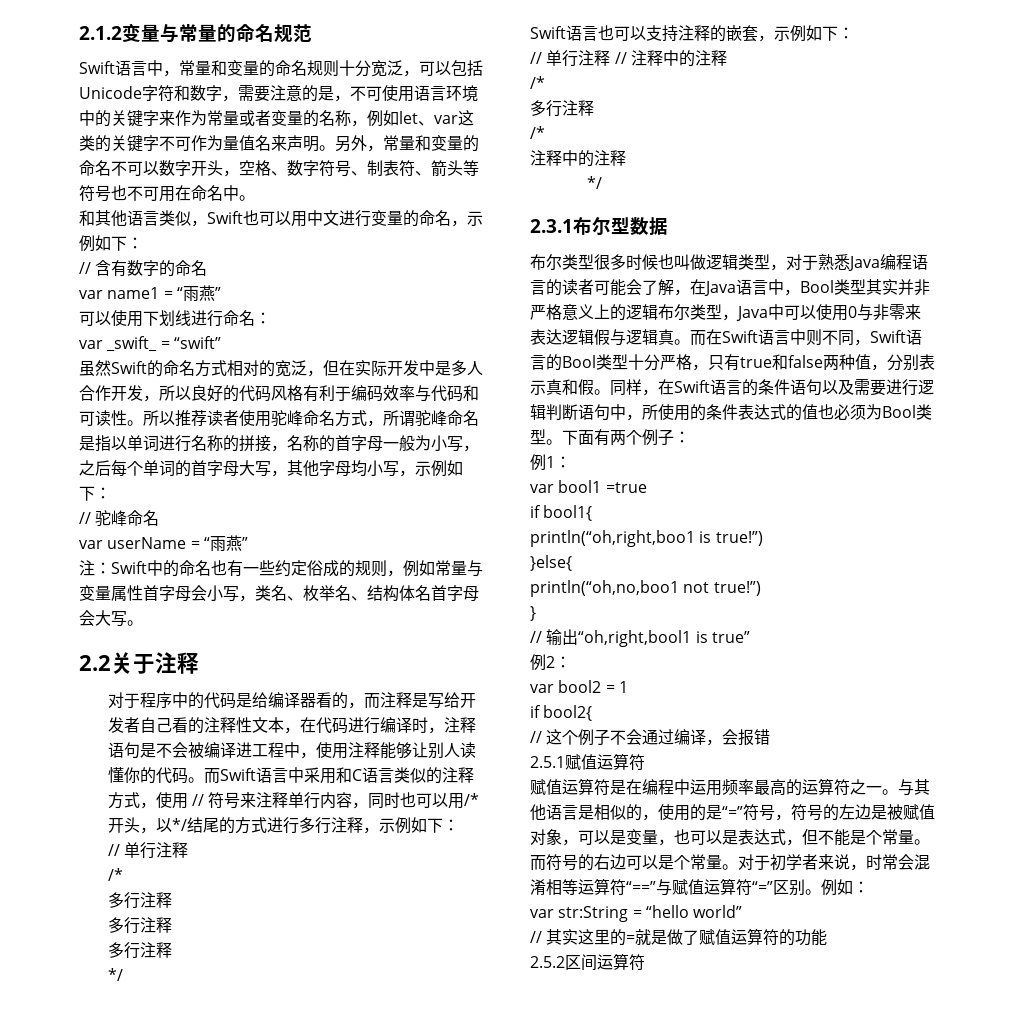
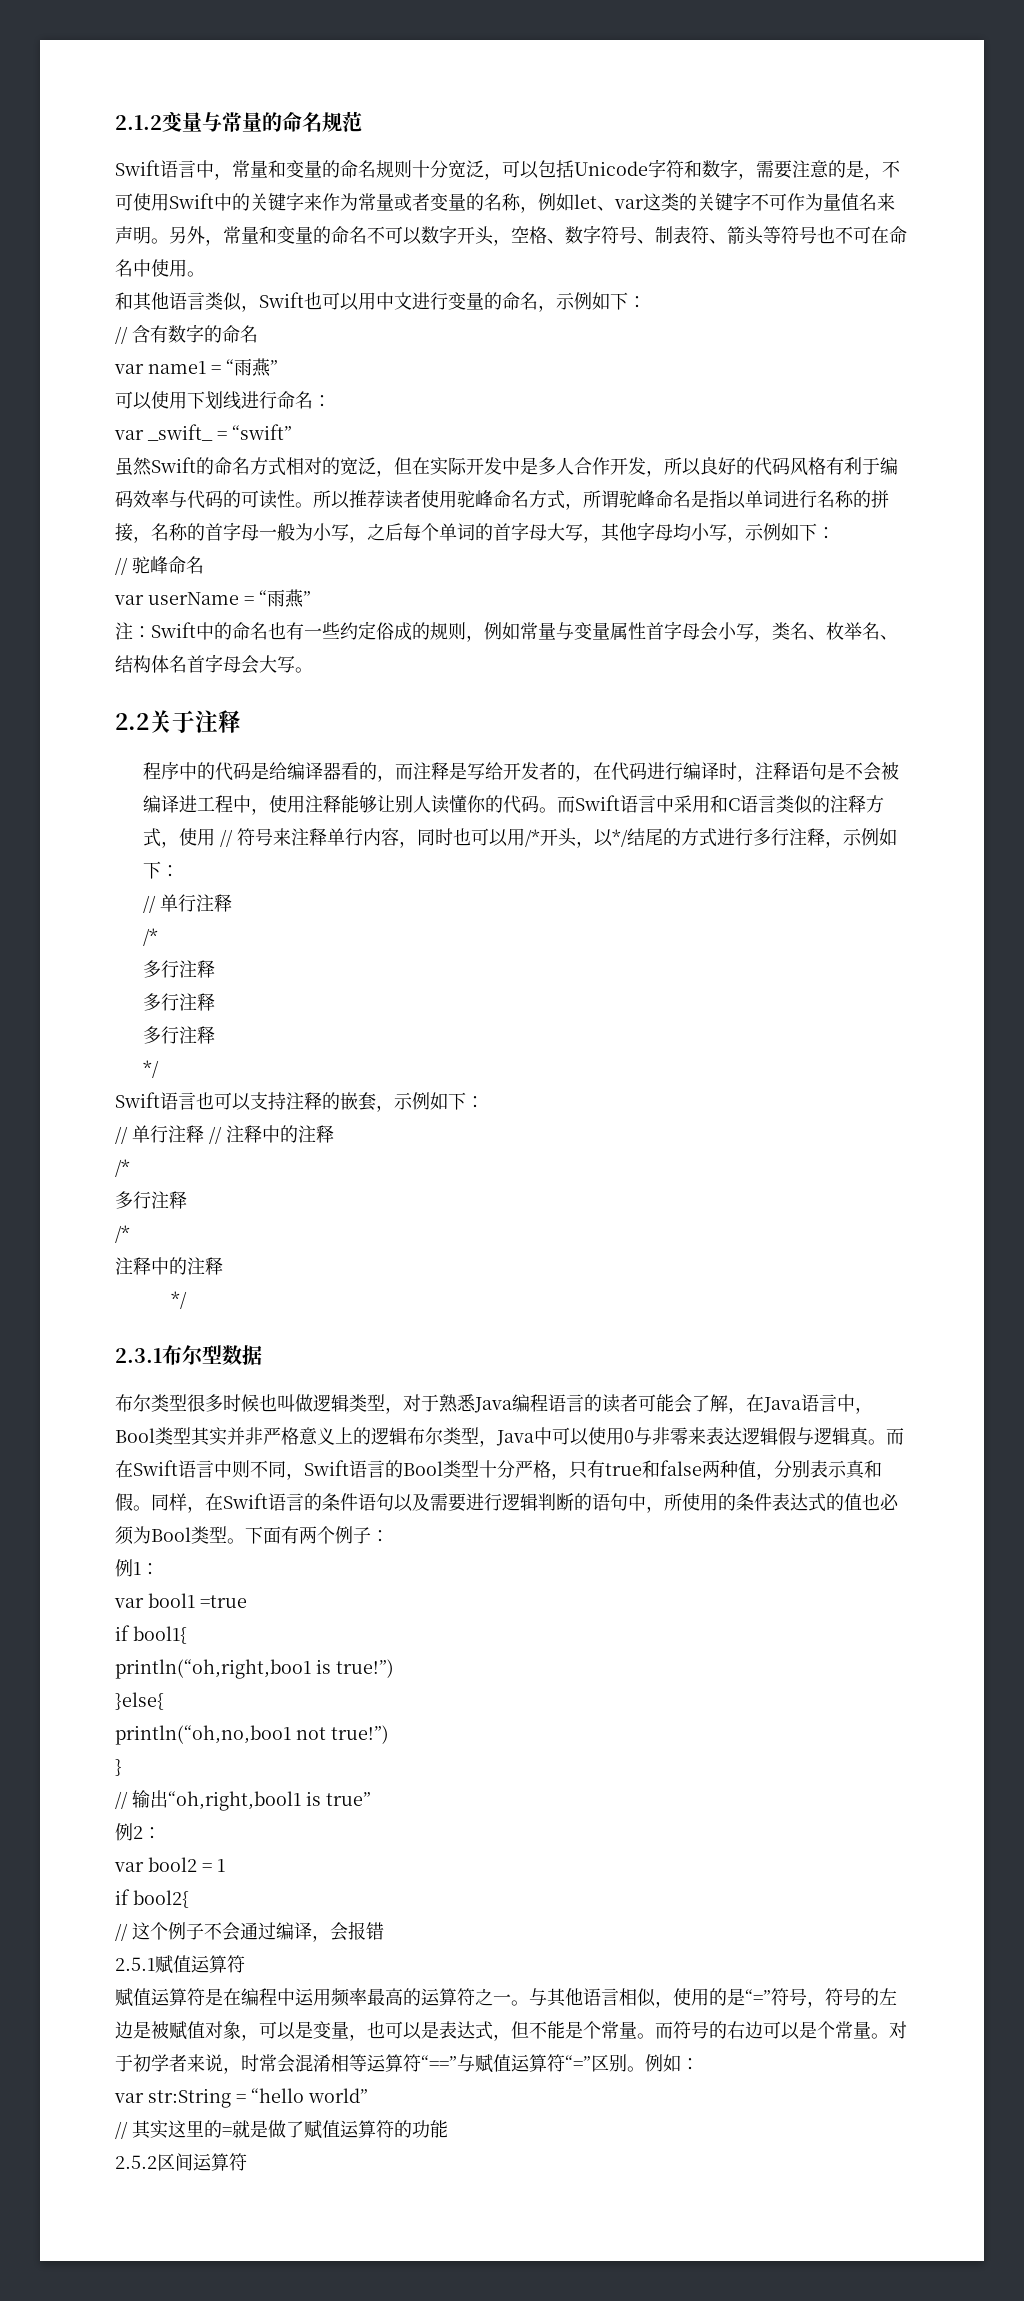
[414,85,478,102] 语言环境 -> [169,193,214,209] Swift
[159,186,175,202] 用 -> (871, 235) none
(239, 193) none -> [151,259,187,277] 使用
[463,385,479,401] 和 -> [223,490,241,508] 的
[107,692,140,708] 对于 -> (241, 721) none
[139,717,284,734] 自己看的注释性文本 -> [557,762,576,780] 的
(578, 412) none -> [574,1493,592,1511] 的
[578,804,642,821] 是相似的 -> [619,1988,656,2007] 相似

